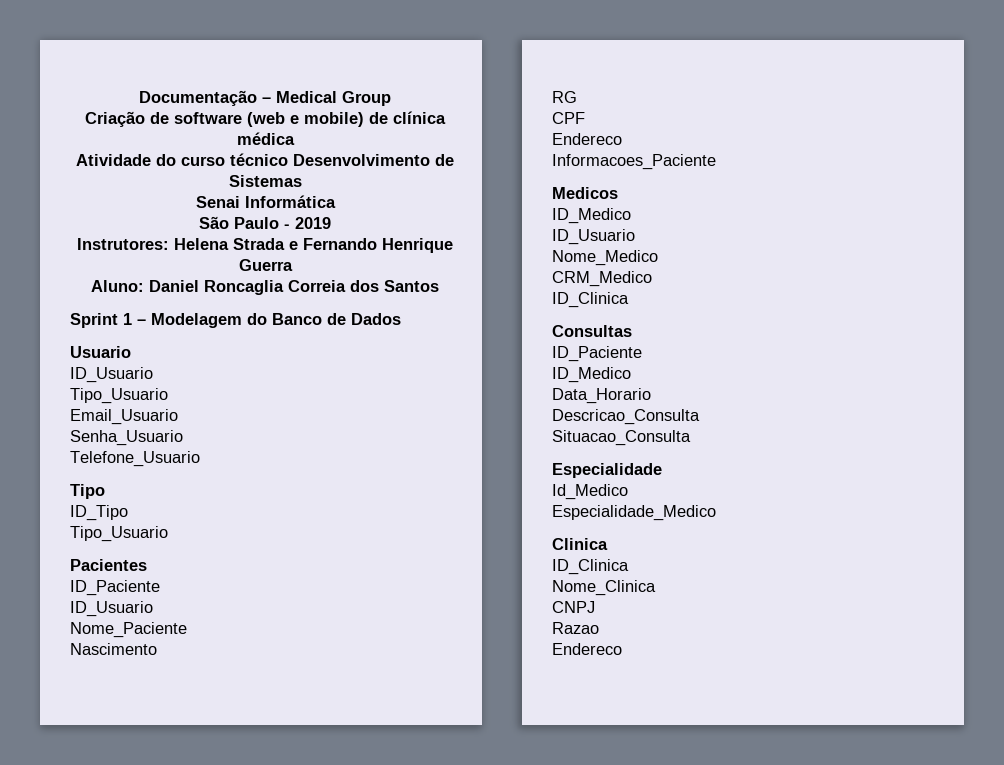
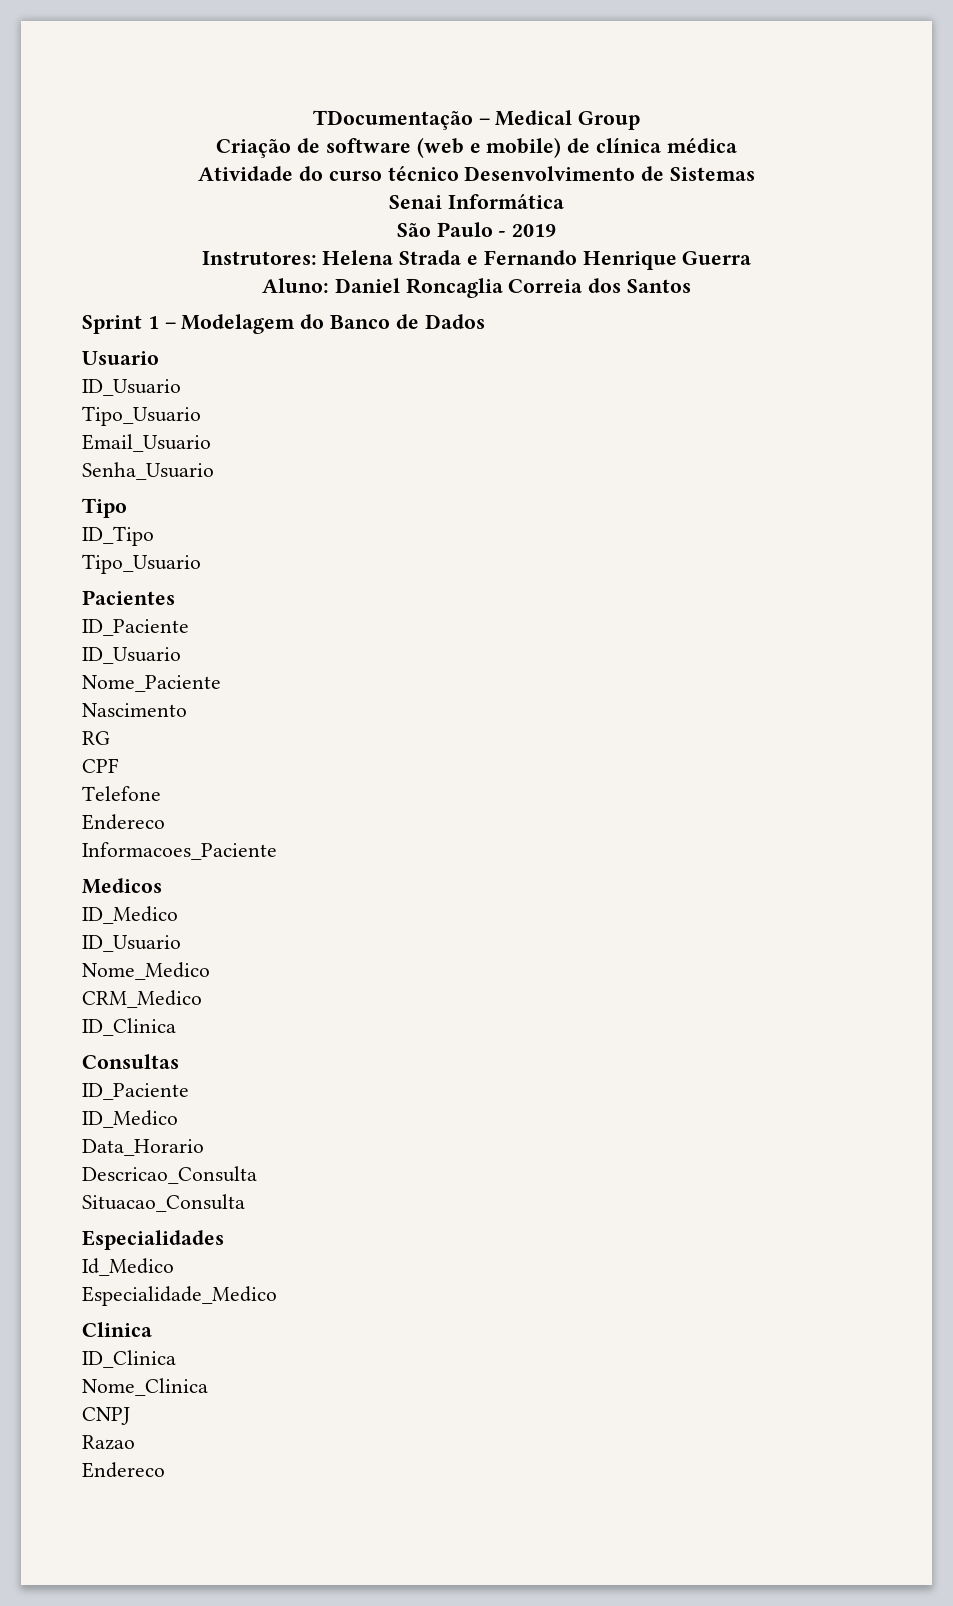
[139,90,257,106] Documentação -> [312,110,473,130] TDocumentação
[70,451,200,467] // Telefone_Usuario -> (214, 471) none
(585, 118) none -> [82,786,161,801] // Telefone
[552,463,662,478] Especialidade -> [82,1230,224,1250] Especialidades

